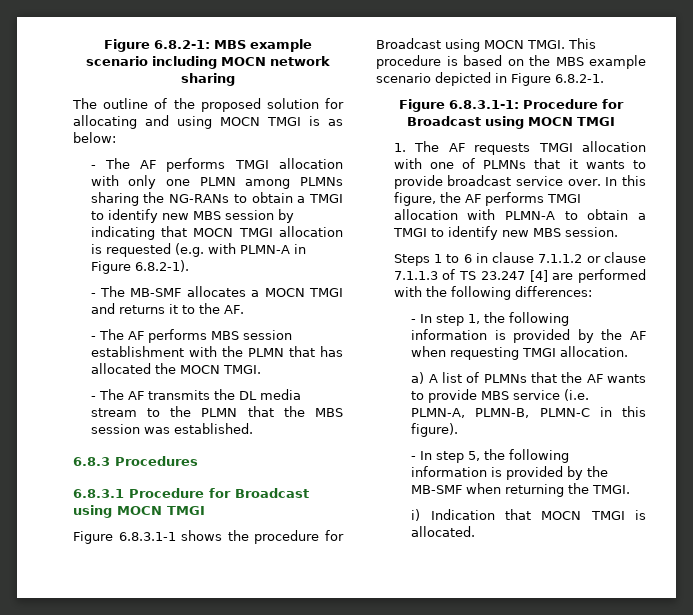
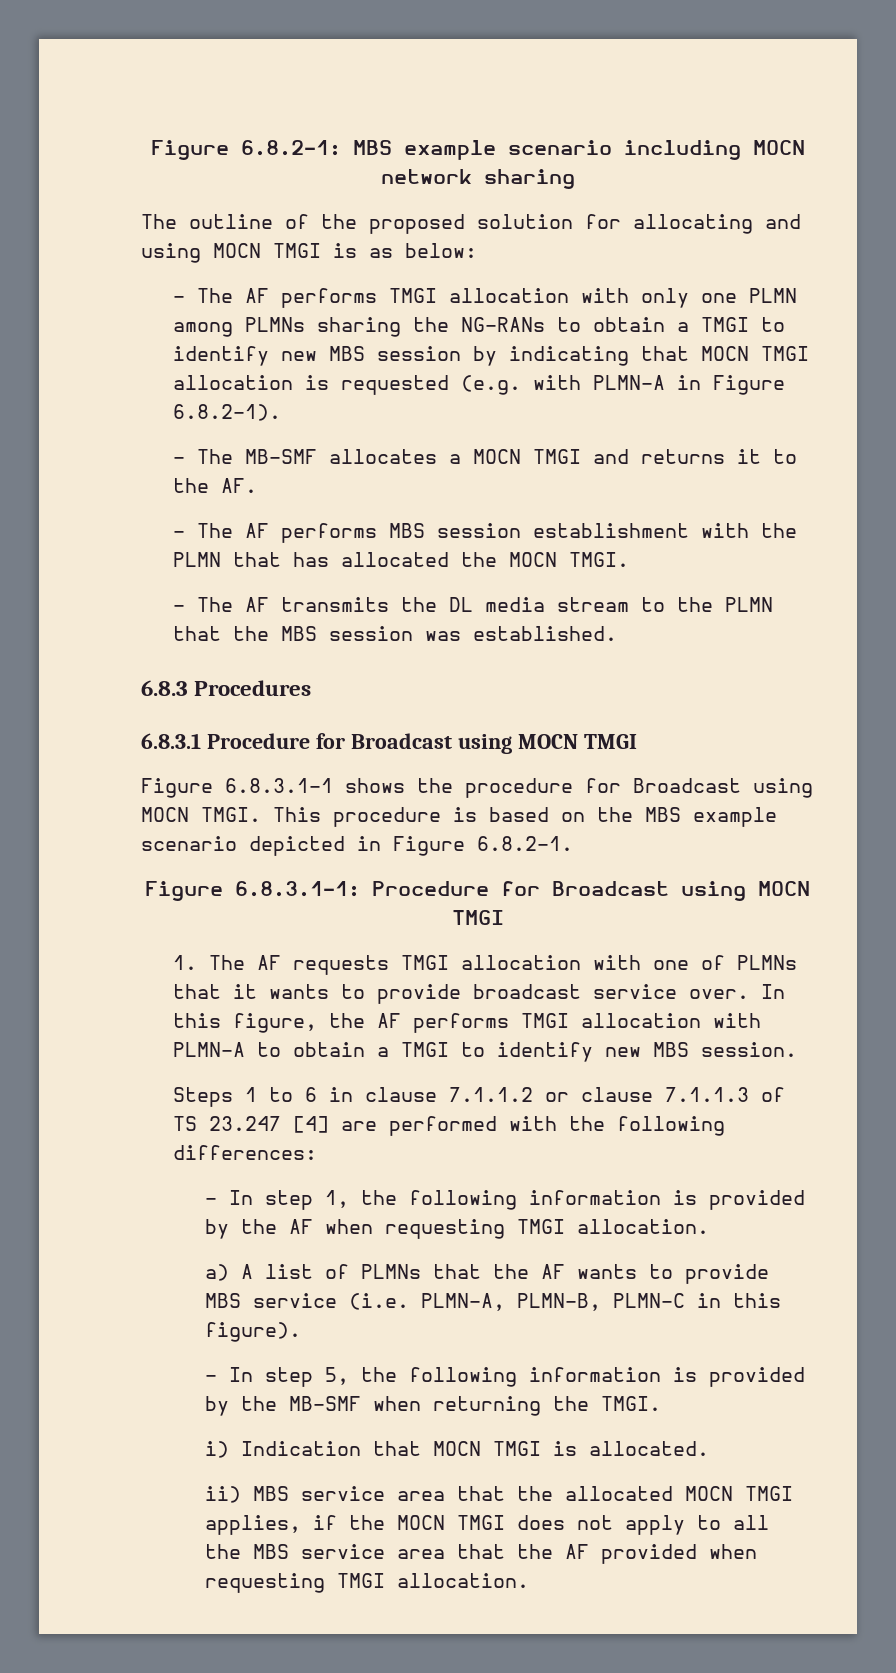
(476, 531) none -> [205,1486,794,1503] [205,1515,770,1535] [205,1544,758,1564] [205,1573,530,1593] // ii) MBS service area that the allocated MOCN TMGI applies, if the MOCN TMGI does not apply to all the MBS service area that the AF provided when requesting TMGI allocation.

